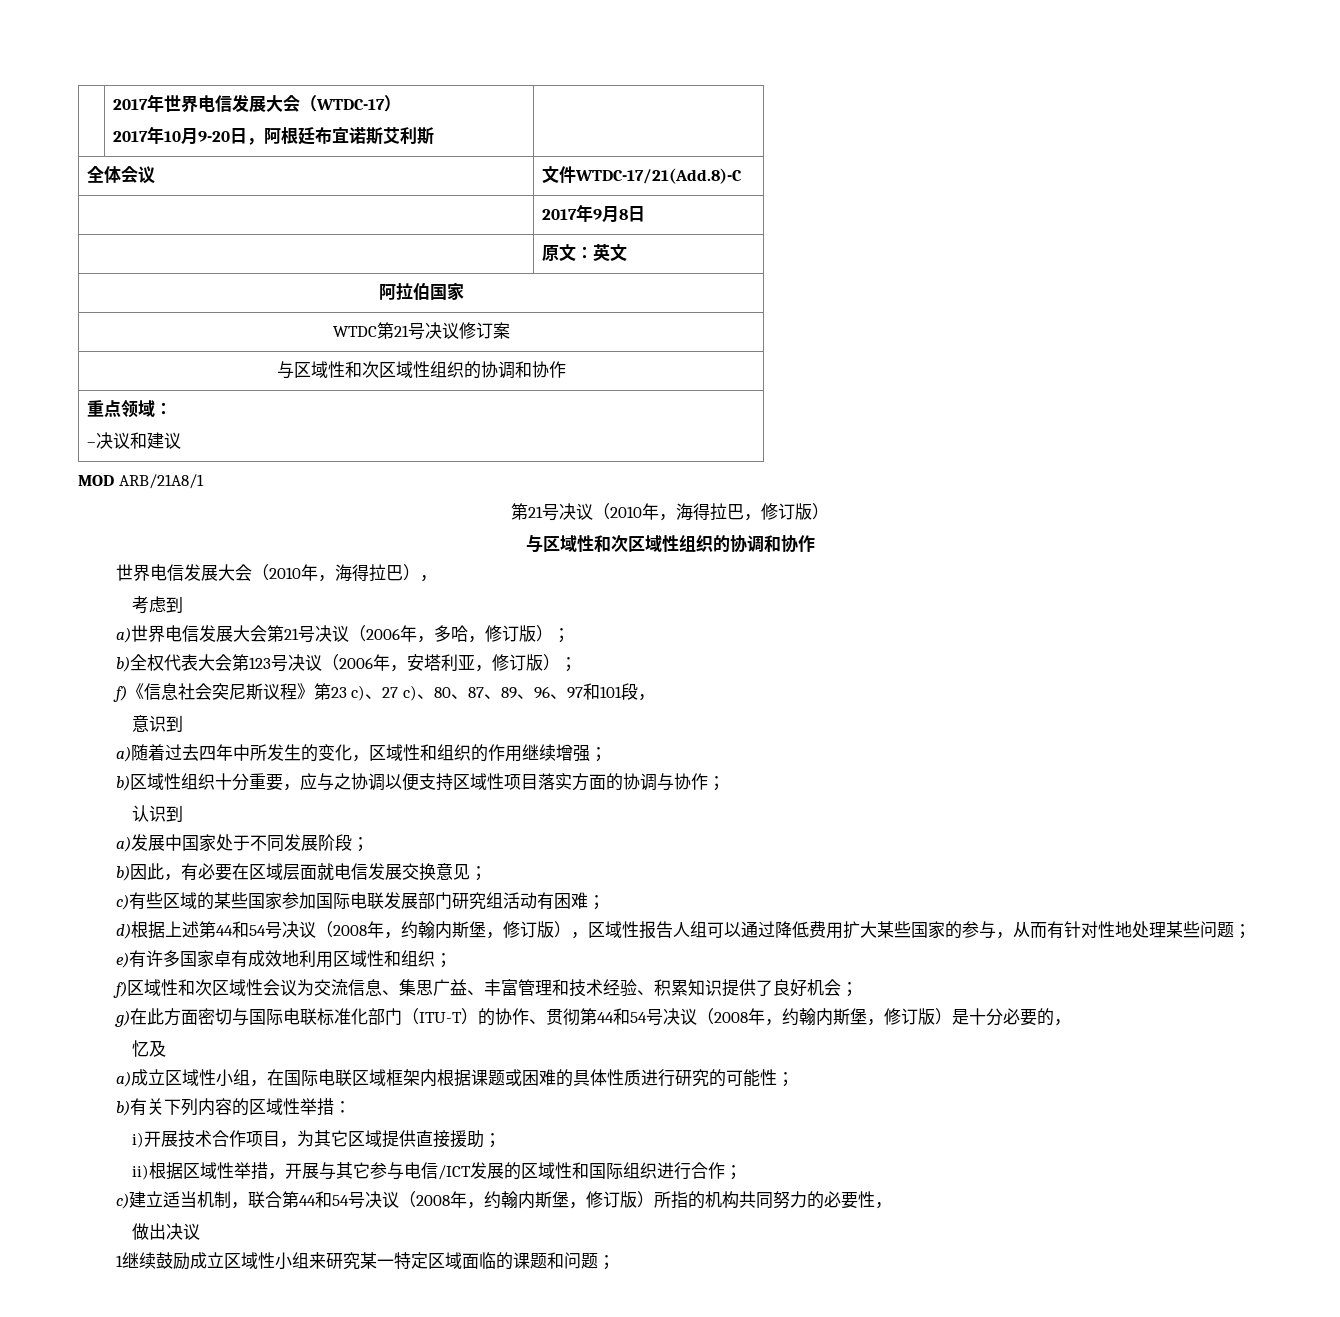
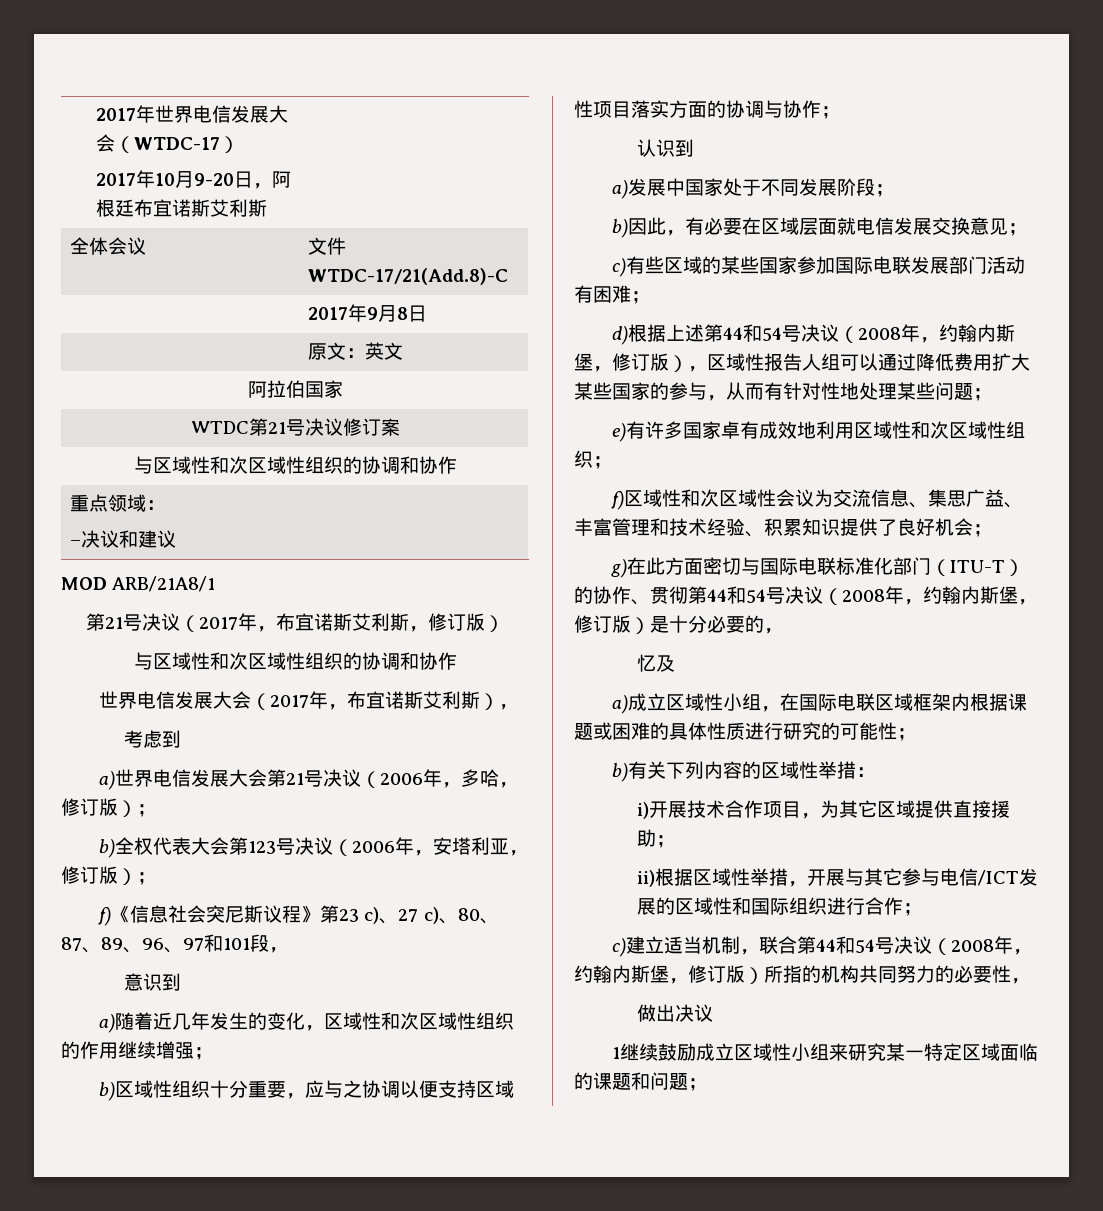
[610,503,744,521] 2010年，海得拉巴 -> [199,613,409,632] 2017年，布宜诺斯艾利斯
[268,564,403,582] 2010年，海得拉巴 -> [270,691,481,710] 2017年，布宜诺斯艾利斯
[164,744,267,761] 过去四年中所 -> [153,1012,211,1030] 近几年
(437, 752) none -> [400,1012,477,1030] 次区域性
[451,892,503,910] 研究组 -> (988, 265) none
(401, 958) none -> [930,421,1007,439] 次区域性

